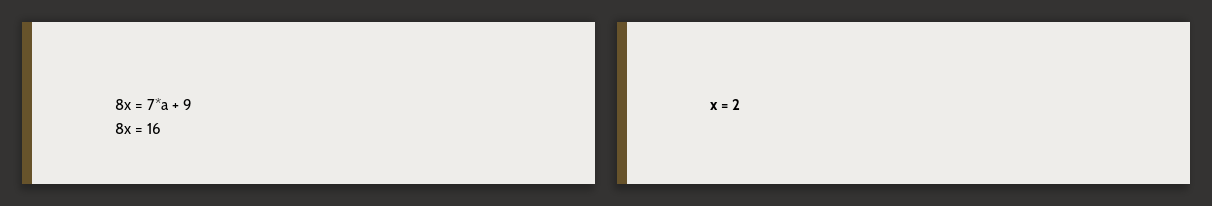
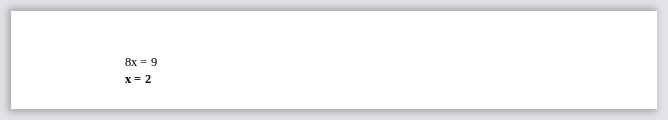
[114,98,179,110] 8x = 7*a + -> [125,58,148,66] 8x =
[114,123,161,134] // 8x = 16 -> (157, 62) none

